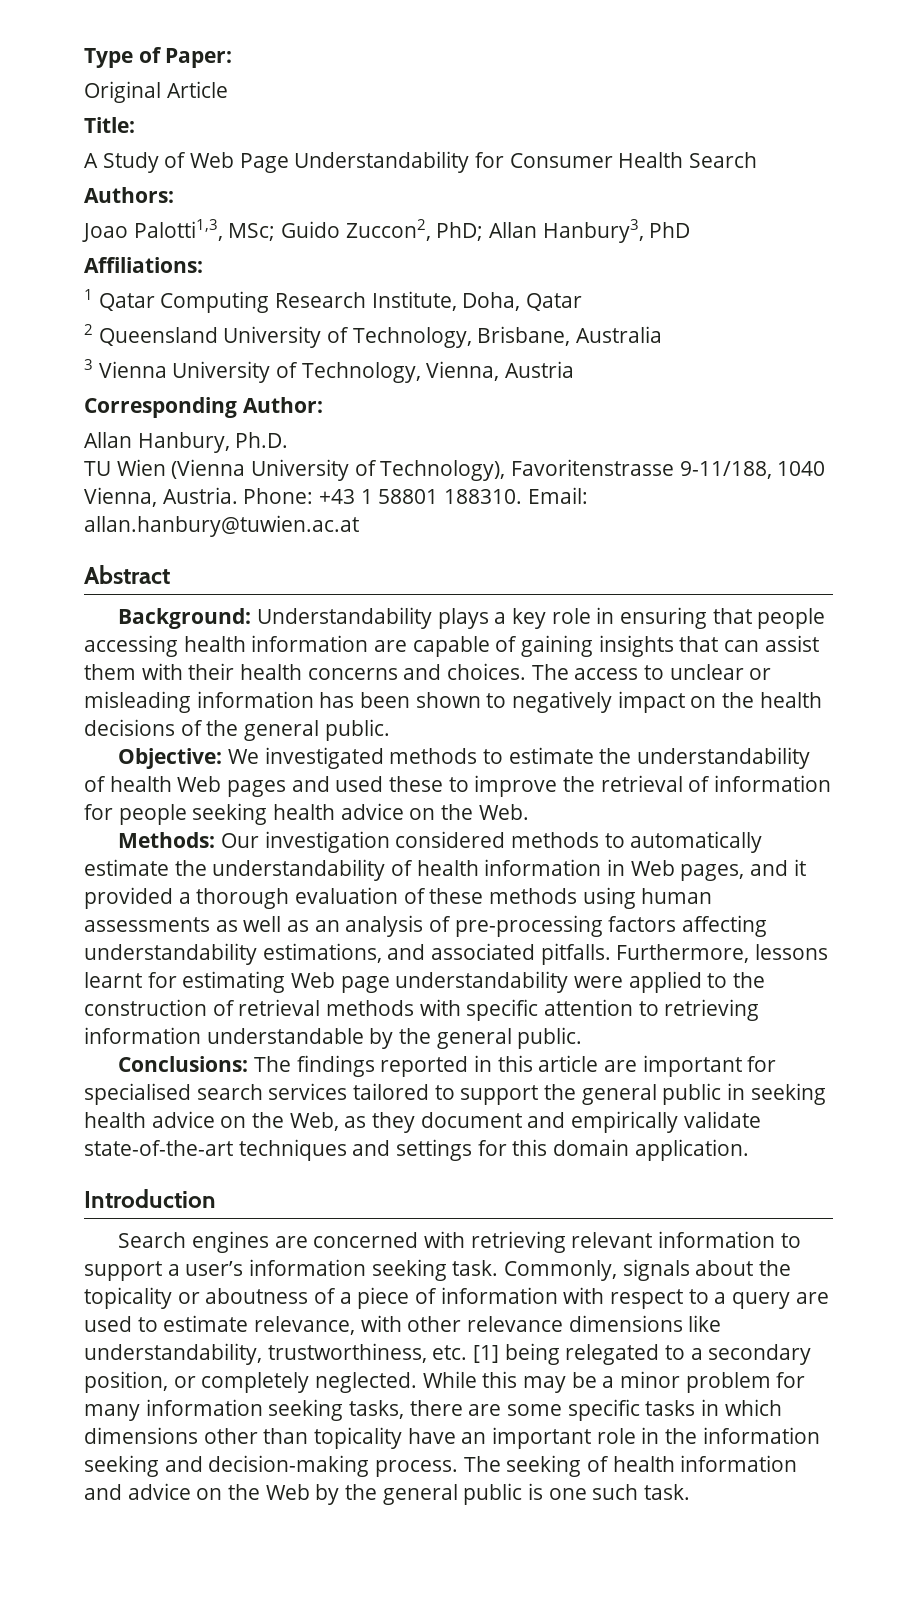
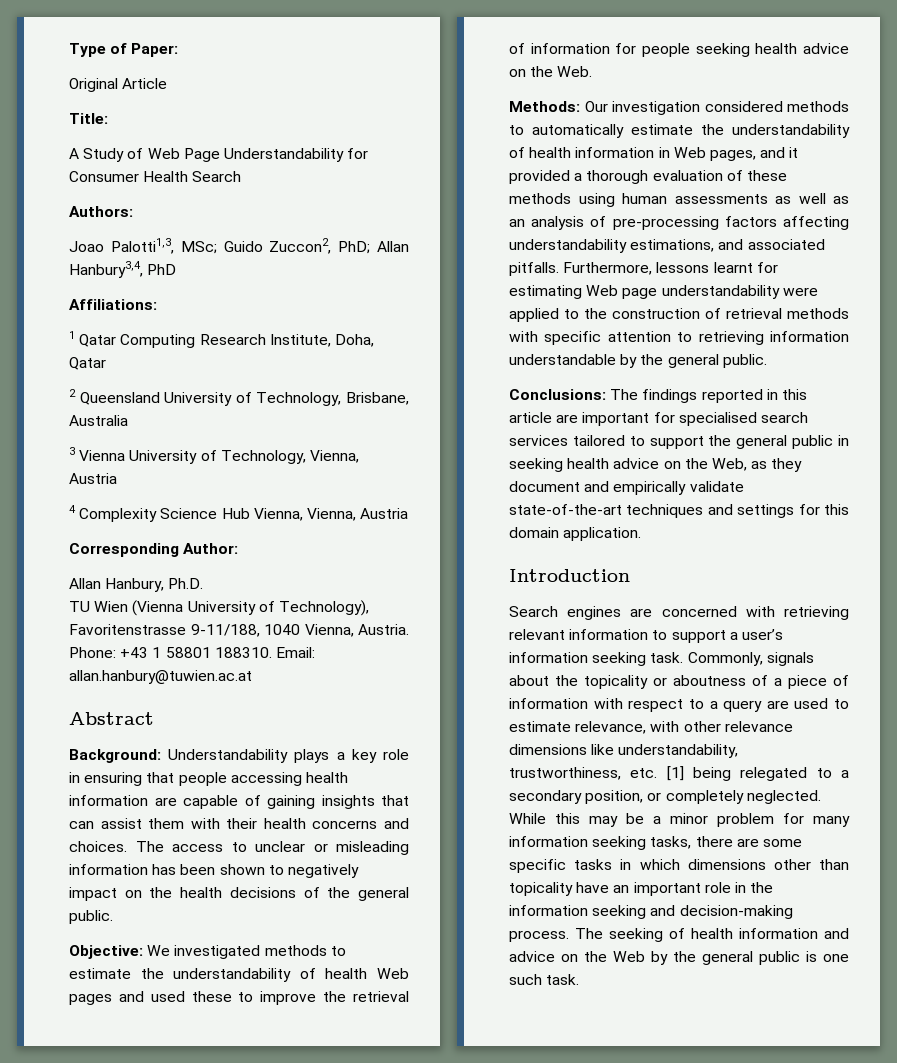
[542,219,644,243] Hanbury3, -> [69,261,143,278] Hanbury3,4,
(574, 369) none -> [69,505,409,522] // 4 Complexity Science Hub Vienna, Vienna, Austria

